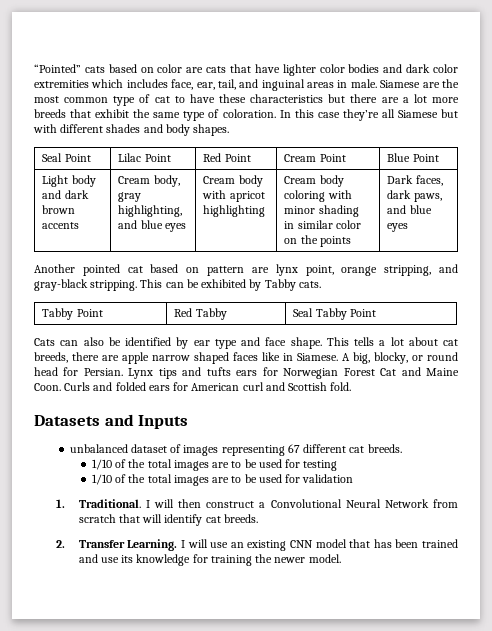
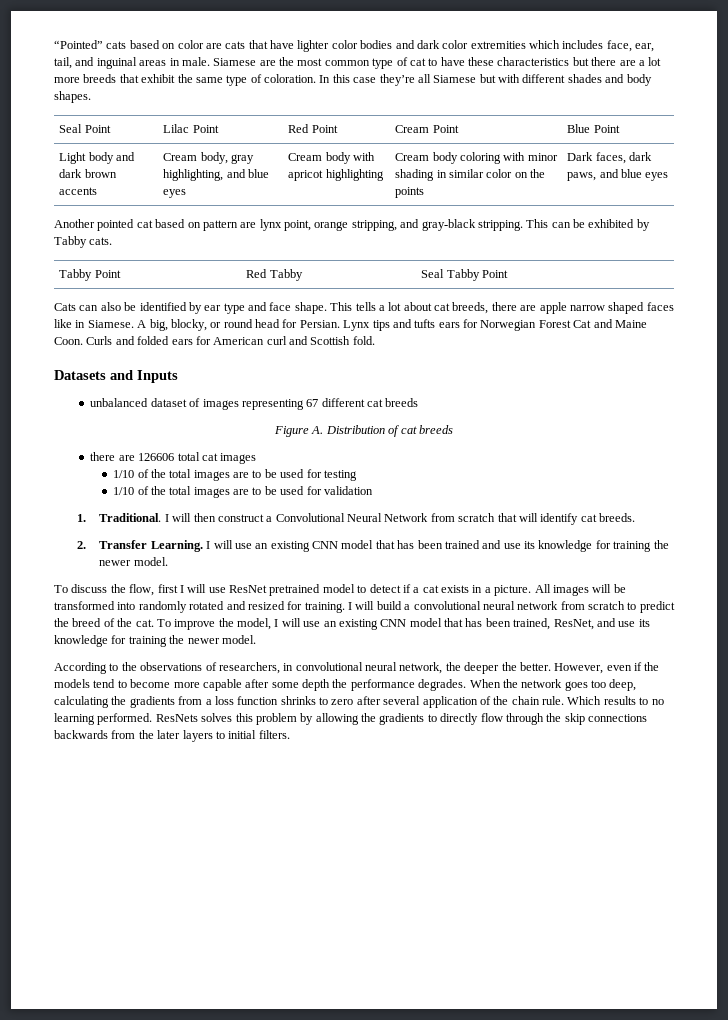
[367,444,402,453] breeds. -> [385,398,419,407] [274,425,453,437] [90,452,257,464] breeds // Figure A. Distribution of cat breeds // there are 126606 total cat images
(341, 558) none -> [54,584,626,596] [54,601,675,613] [54,618,650,630] [54,635,256,647] [54,662,660,674] [54,679,637,691] [54,696,664,708] [54,713,647,725] [54,730,290,742] // To discuss the flow, first I will use ResNet pretrained model to detect if a cat exists in a picture. All images will be transformed into randomly rotated and resized for training. I will build a convolutional neural network from scratch to predict the breed of the cat. To improve the model, I will use an existing CNN model that has been trained, ResNet, and use its knowledge for training the newer model. // According to the observations of researchers, in convolutional neural network, the deeper the better. However, even if the models tend to become more capable after some depth the performance degrades. When the network goes too deep, calculating the gradients from a loss function shrinks to zero after several application of the chain rule. Which results to no learning performed. ResNets solves this problem by allowing the gradients to directly flow through the skip connections backwards from the later layers to initial filters.

